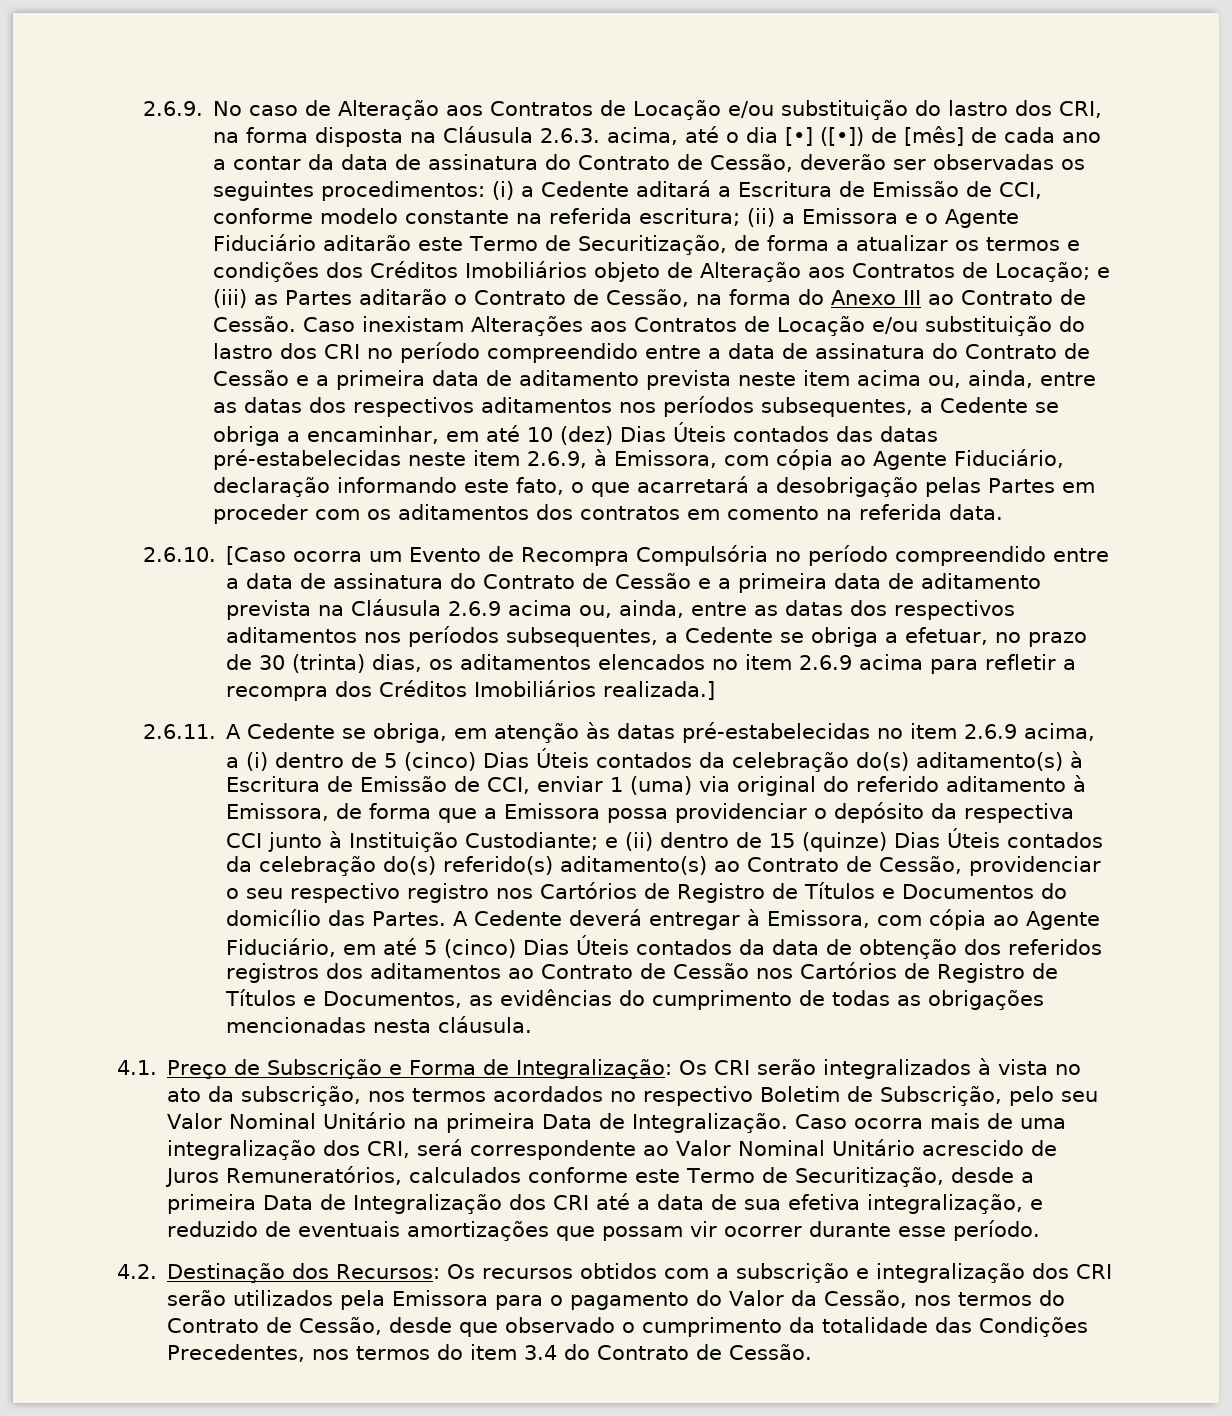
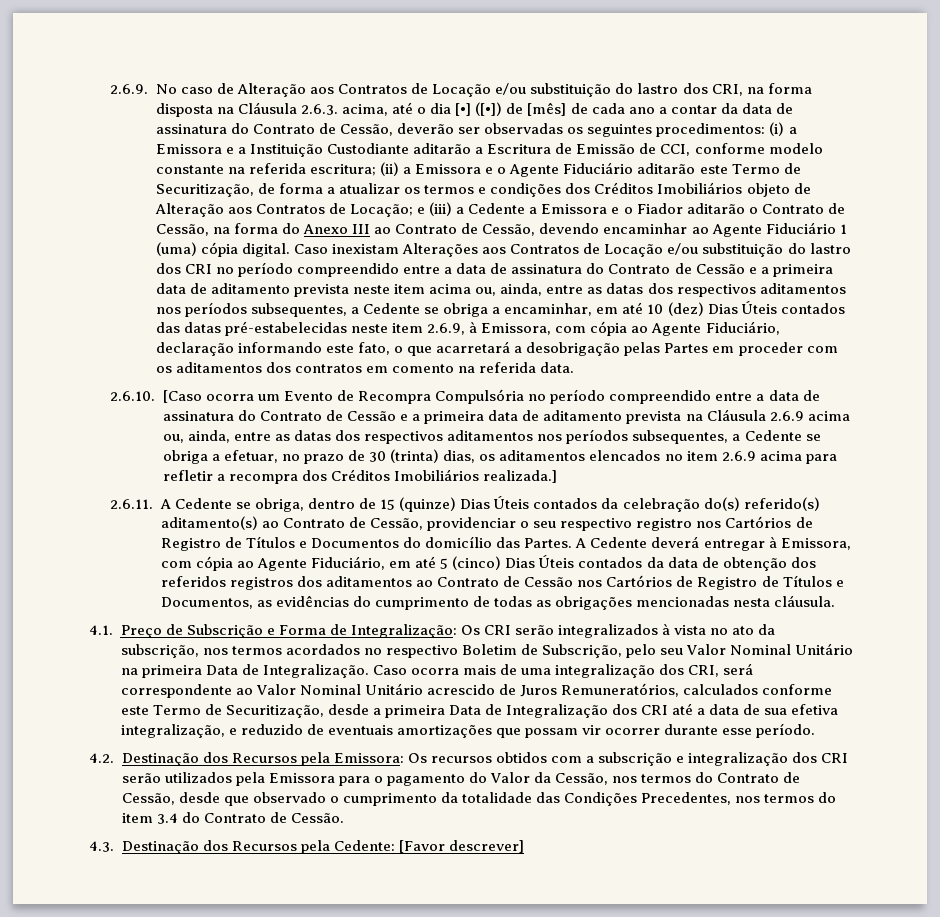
[541,180,712,197] Cedente aditará -> [155,143,472,157] Emissora e a Instituição Custodiante aditarão
[254,290,353,305] as Partes -> [456,203,683,214] a Cedente a Emissora e o Fiador
[213,316,297,332] Cessão. -> [482,222,847,237] [155,242,291,257] Cessão, devendo encaminhar ao Agente Fiduciário 1 (uma) cópia digital.
[454,722,1096,743] [226,748,1084,772] [226,775,1087,796] [226,802,1075,823] [226,831,654,852] em atenção às datas pré-estabelecidas no item 2.6.9 acima, a (i) dentro de 5 (cinco) Dias Úteis contados da celebração do(s) aditamento(s) à Escritura de Emissão de CCI, enviar 1 (uma) via original do referido aditamento à Emissora, de forma que a Emissora possa providenciar o depósito da respectiva CCI junto à Instituição Custodiante; e (ii) -> (305, 505) none
[336,1264,441,1279] Recursos: -> [231,752,404,766] Recursos pela Emissora:
(813, 1352) none -> [89,840,524,854] // 4.3. Destinação dos Recursos pela Cedente: [Favor descrever]

